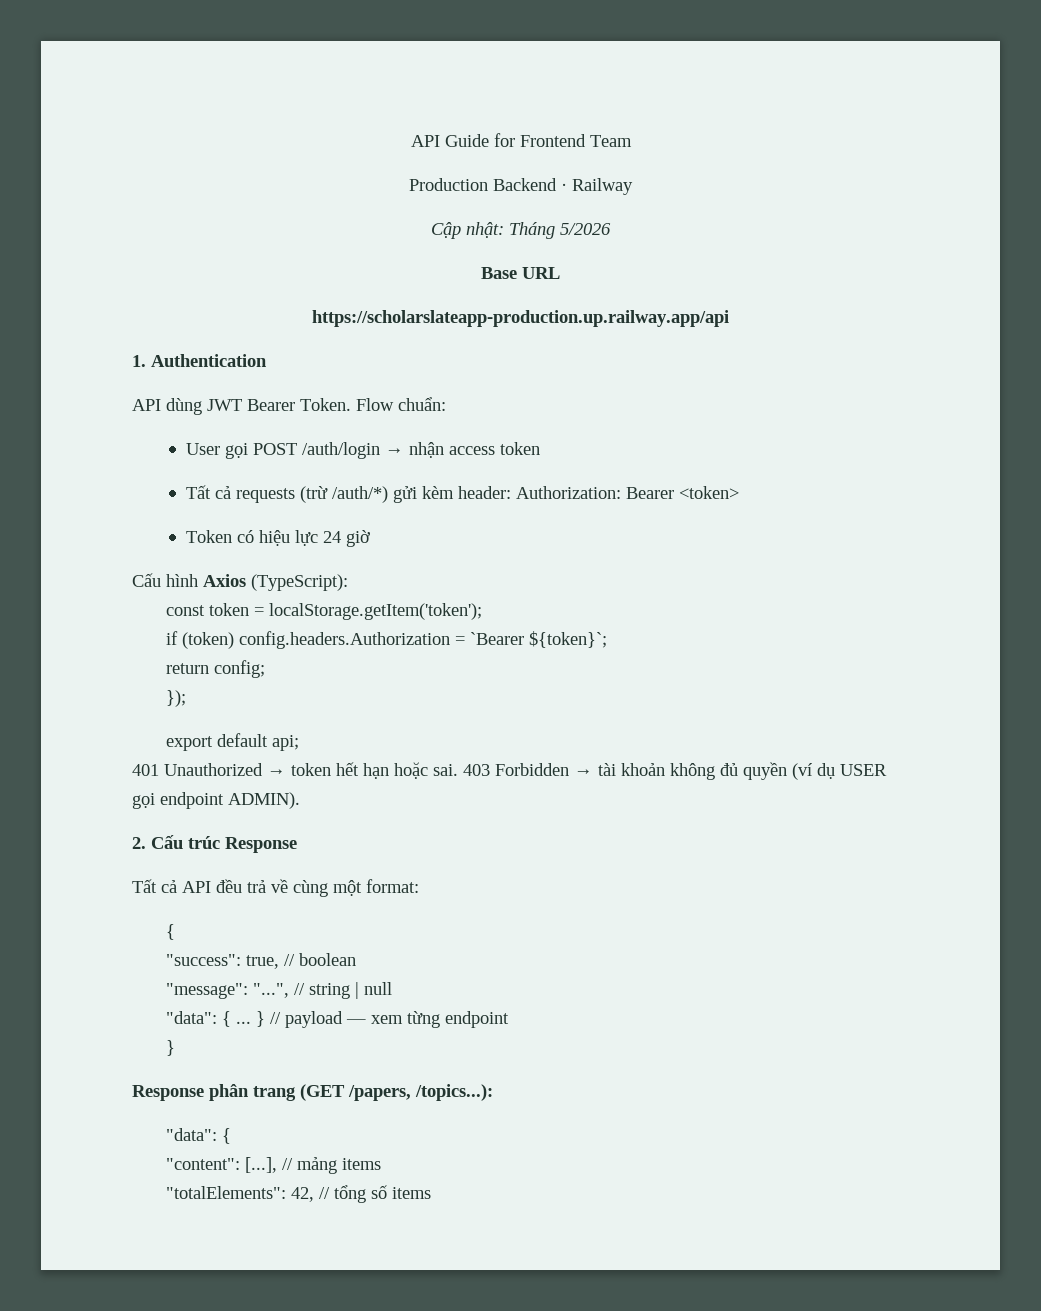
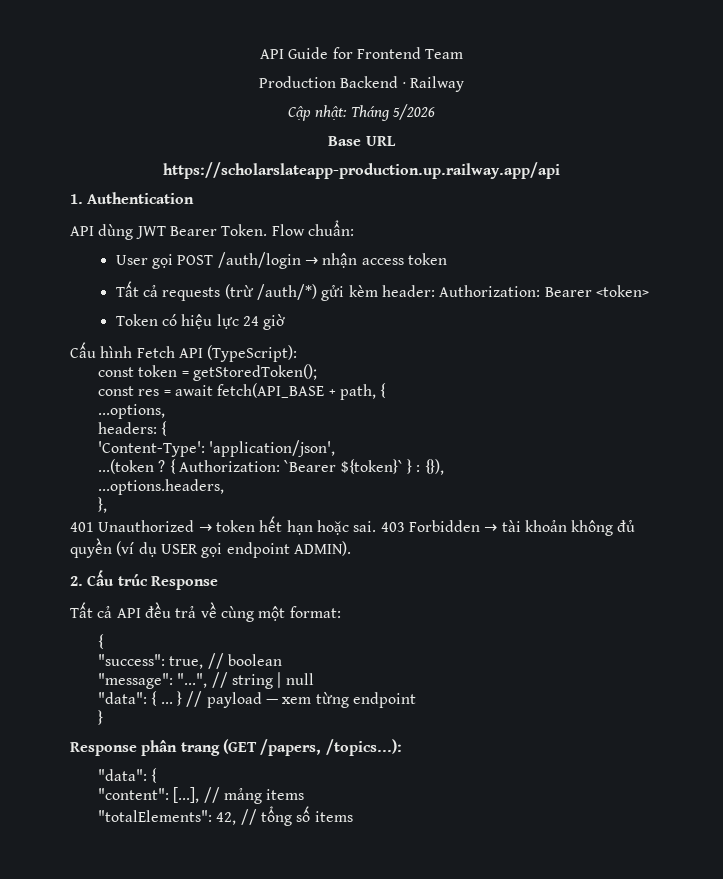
[203,574,246,587] Axios -> [136,346,203,358] Fetch API
[268,603,482,620] [165,631,607,649] [165,660,265,678] [165,690,186,707] [165,733,299,751] localStorage.getItem('token'); // if (token) config.headers.Authorization = `Bearer ${token}`; // return config; // }); // export default api; -> [193,364,318,381] [98,383,387,400] [98,404,166,419] [98,421,168,436] [98,440,336,457] [98,459,444,475] [98,479,225,495] [98,497,108,513] getStoredToken(); // const res = await fetch(API_BASE + path, { // ...options, // headers: { // 'Content-Type': 'application/json', // ...(token ? { Authorization: `Bearer ${token}` } : {}), // ...options.headers, // },

